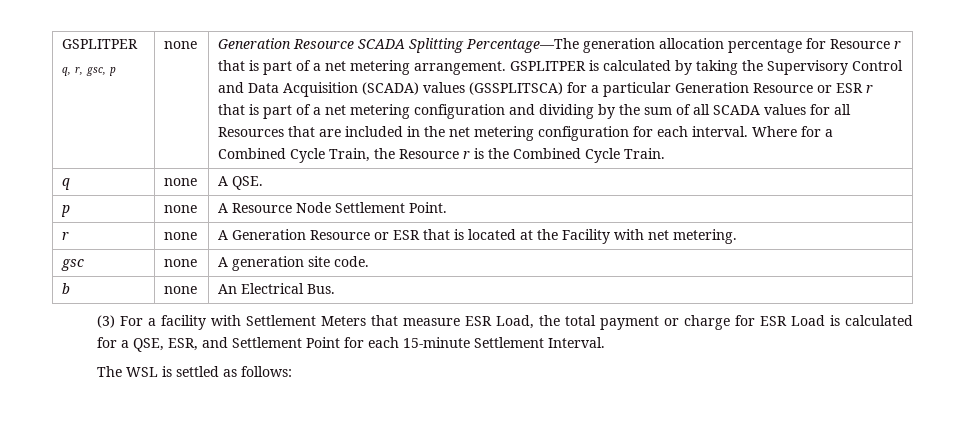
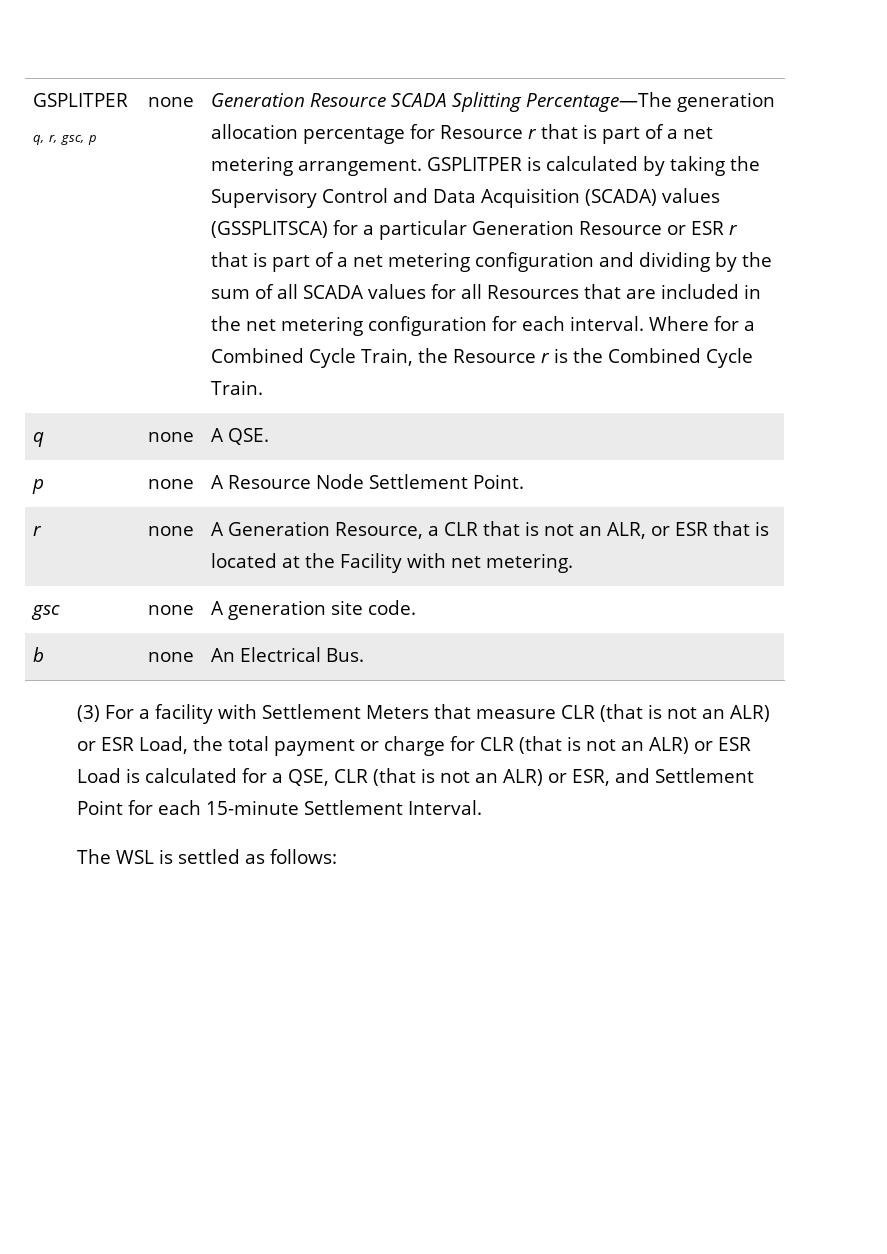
[309,230,370,240] Resource -> [335,521,647,539] Resource, a CLR that is not an ALR,
(461, 322) none -> [560,704,770,722] [76,741,96,751] CLR (that is not an ALR) or
(756, 320) none -> [479,736,713,754] CLR (that is not an ALR) or
(165, 345) none -> [333,768,567,786] CLR (that is not an ALR) or

